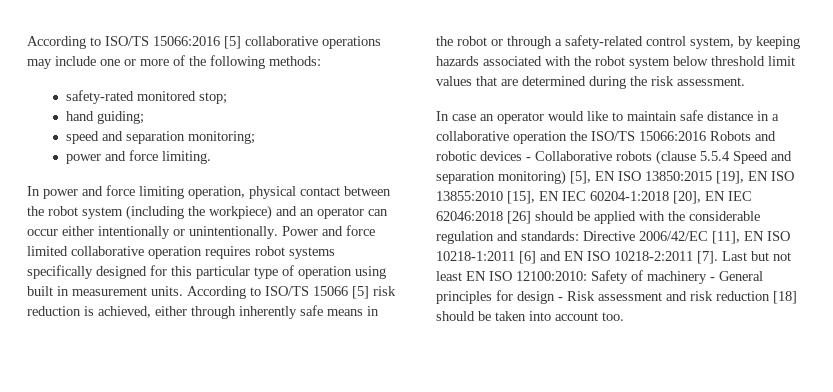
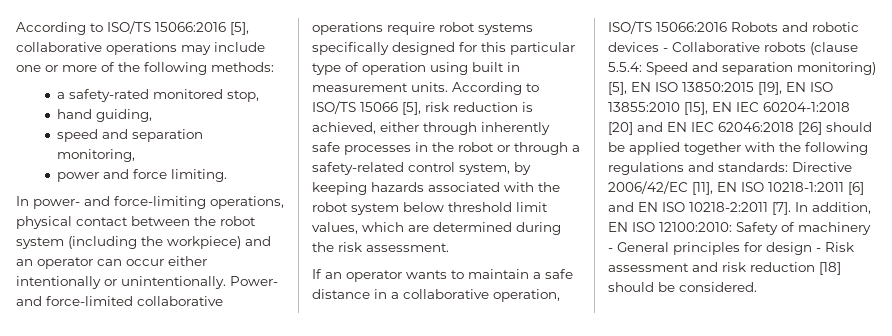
[224,36,241,49] [5] -> [230,22,249,35] [5],
(321, 61) none -> [57,92,66,99] a
[198,92,227,104] stop; -> [227,90,260,102] stop,
[96,111,144,124] guiding; -> [96,109,153,122] guiding,
[187,131,255,144] monitoring; -> [57,149,136,162] monitoring,
[43,185,245,199] power and force limiting operation, -> [33,196,284,209] power- and force-limiting operations,
[282,225,375,236] [27,246,251,259] Power and force limited collaborative operation requires -> [230,276,278,286] [16,296,223,306] [312,22,435,35] Power- and force-limited collaborative operations require
[352,286,369,299] [5] -> [402,102,421,115] [5],
[327,309,363,316] means -> [344,145,411,155] processes
[436,76,497,86] values that -> [312,222,404,234] values, which
[436,111,608,124] In case an operator would like -> [312,269,447,282] If an operator wants
(677, 116) none -> [533,272,541,279] a
[513,131,587,144] operation the -> [493,289,560,302] operation,
[700,151,730,161] 5.5.4 -> [608,62,642,72] 5.5.4:
[673,191,701,204] [20], -> [608,122,663,135] [20] and
[639,211,760,221] [436,231,494,244] with the considerable regulation -> [684,142,868,155] [608,162,684,175] together with the following regulations
[722,251,791,261] [436,271,462,281] Last but not least -> [795,202,871,214] In addition,
[495,311,624,321] taken into account too. -> [679,282,757,292] considered.

